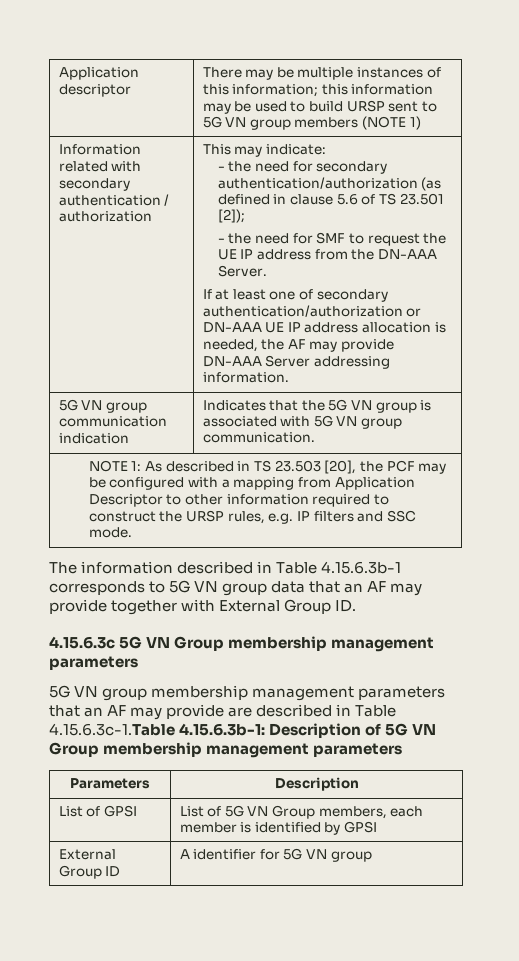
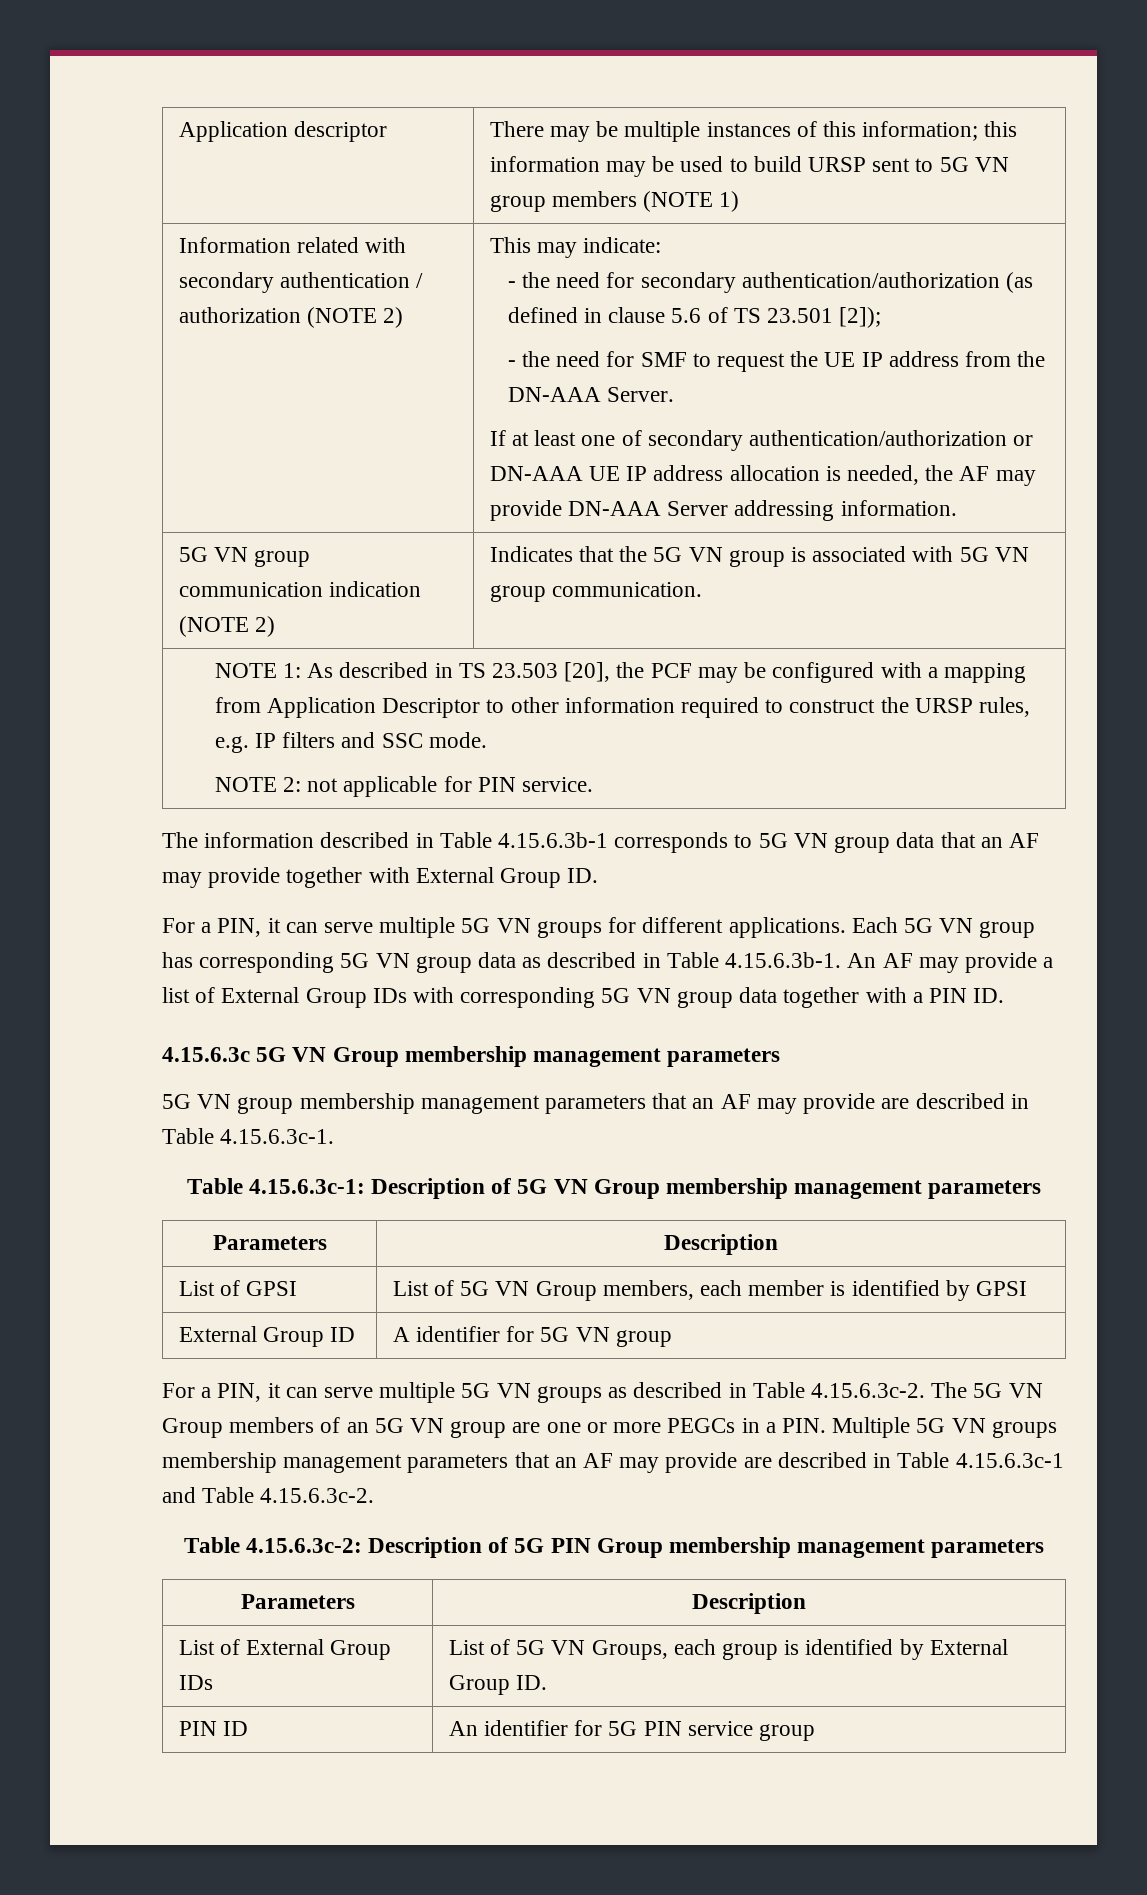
(152, 216) none -> [306,307,404,328] (NOTE 2)
(129, 438) none -> [178,616,275,637] (NOTE 2)
(132, 532) none -> [214,776,594,797] // NOTE 2: not applicable for PIN service.
(357, 606) none -> [162,917,1036,938] [162,952,1054,973] [162,987,1005,1008] // For a PIN, it can serve multiple 5G VN groups for different applications. Each 5G VN group has corresponding 5G VN group data as described in Table 4.15.6.3b-1. An AF may provide a list of External Group IDs with corresponding 5G VN group data together with a PIN ID.
[49,723,266,736] 4.15.6.3c-1.Table 4.15.6.3b-1: -> [220,1129,335,1144] [186,1178,365,1194] 4.15.6.3c-1. // Table 4.15.6.3c-1:
(372, 856) none -> [162,1382,1043,1403] [162,1417,1057,1438] [162,1452,1064,1473] [162,1487,375,1503] [183,1537,1045,1558] [240,1594,355,1609] [692,1593,806,1614] [178,1639,392,1660] [178,1675,213,1690] [448,1639,1008,1660] [448,1675,547,1695] [178,1721,248,1736] [448,1720,816,1741] // For a PIN, it can serve multiple 5G VN groups as described in Table 4.15.6.3c-2. The 5G VN Group members of an 5G VN group are one or more PEGCs in a PIN. Multiple 5G VN groups membership management parameters that an AF may provide are described in Table 4.15.6.3c-1 and Table 4.15.6.3c-2. // Table 4.15.6.3c-2: Description of 5G PIN Group membership management parameters // Parameters | Description // List of External Group IDs | List of 5G VN Groups, each group is identified by External Group ID. // PIN ID | An identifier for 5G PIN service group

